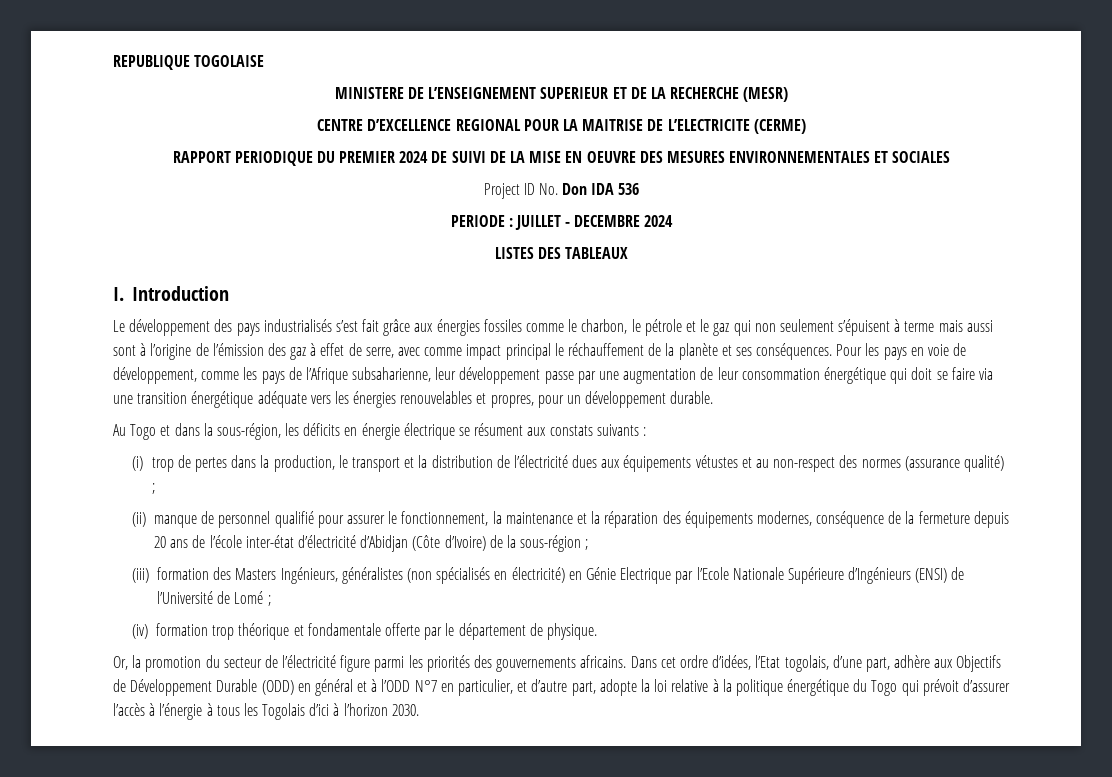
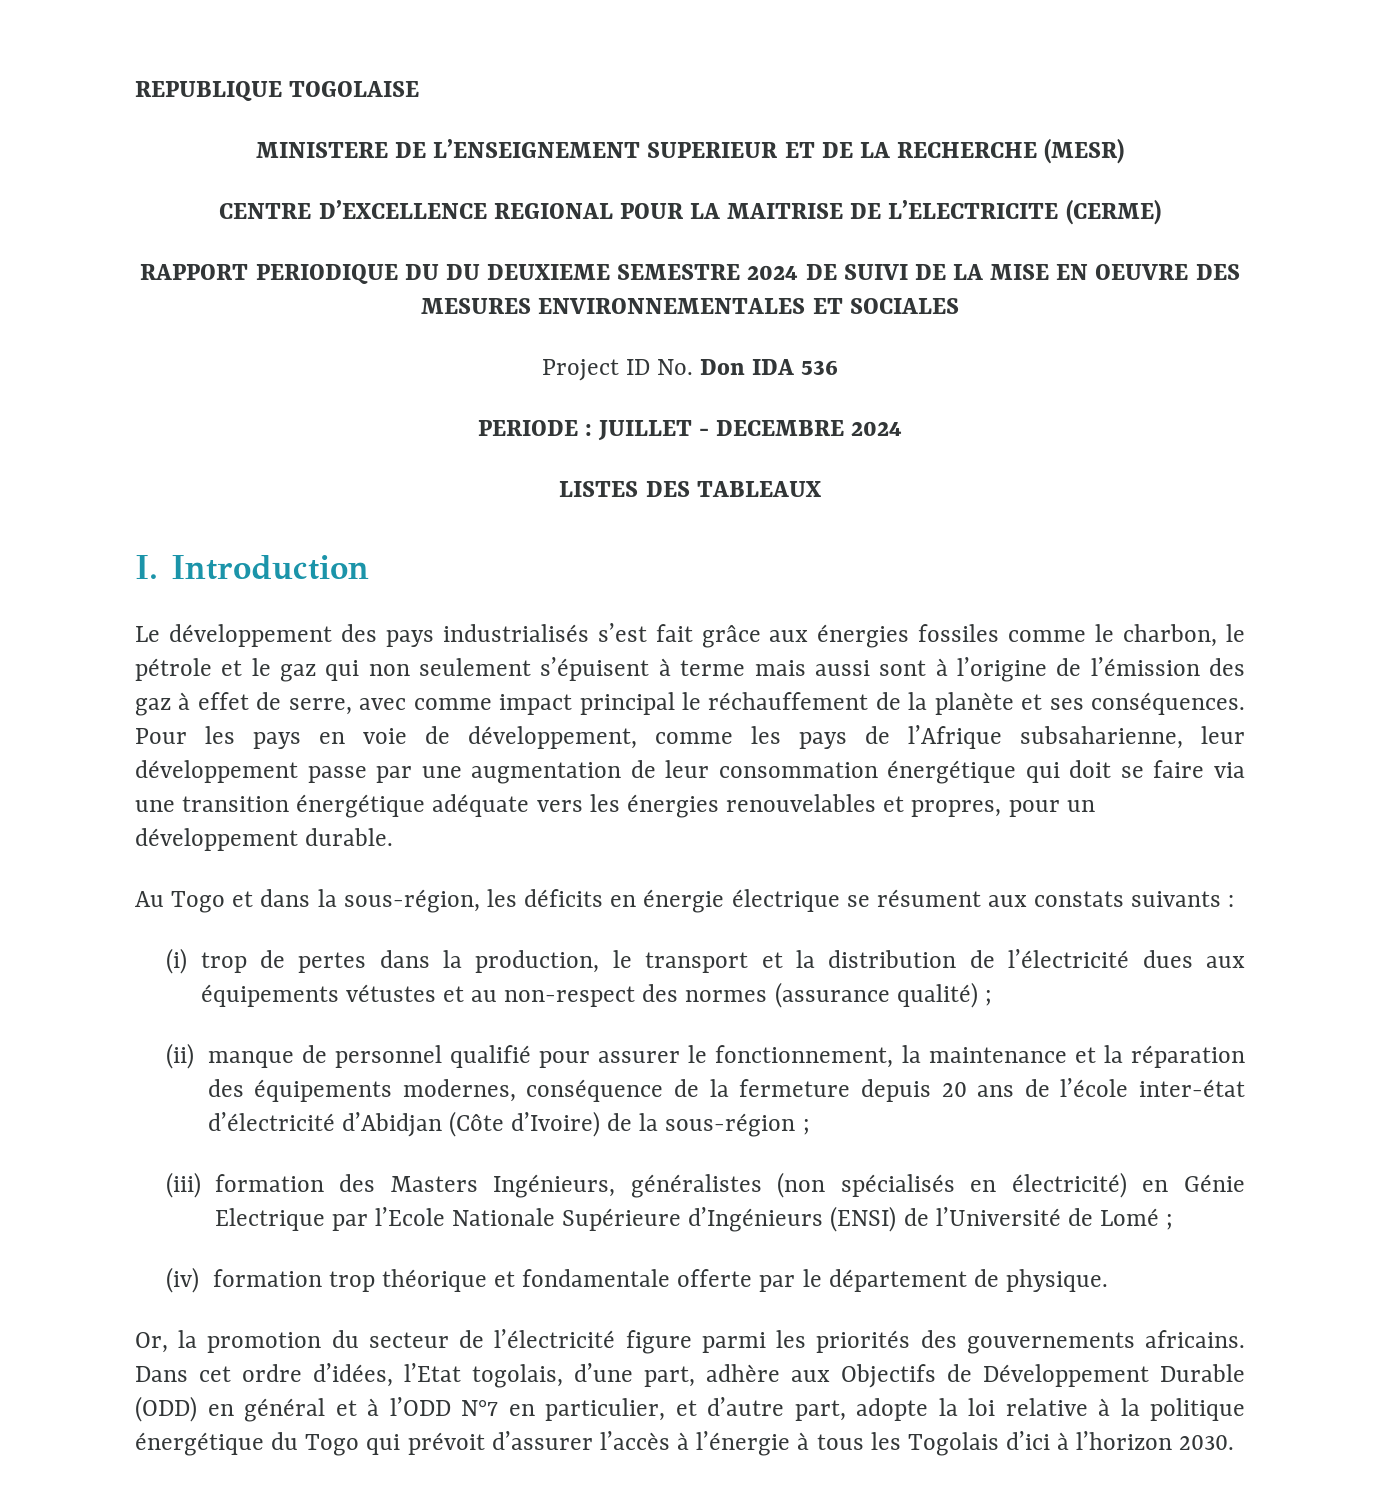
[339,151,396,163] PREMIER -> [445,264,741,280] DU DEUXIEME SEMESTRE

